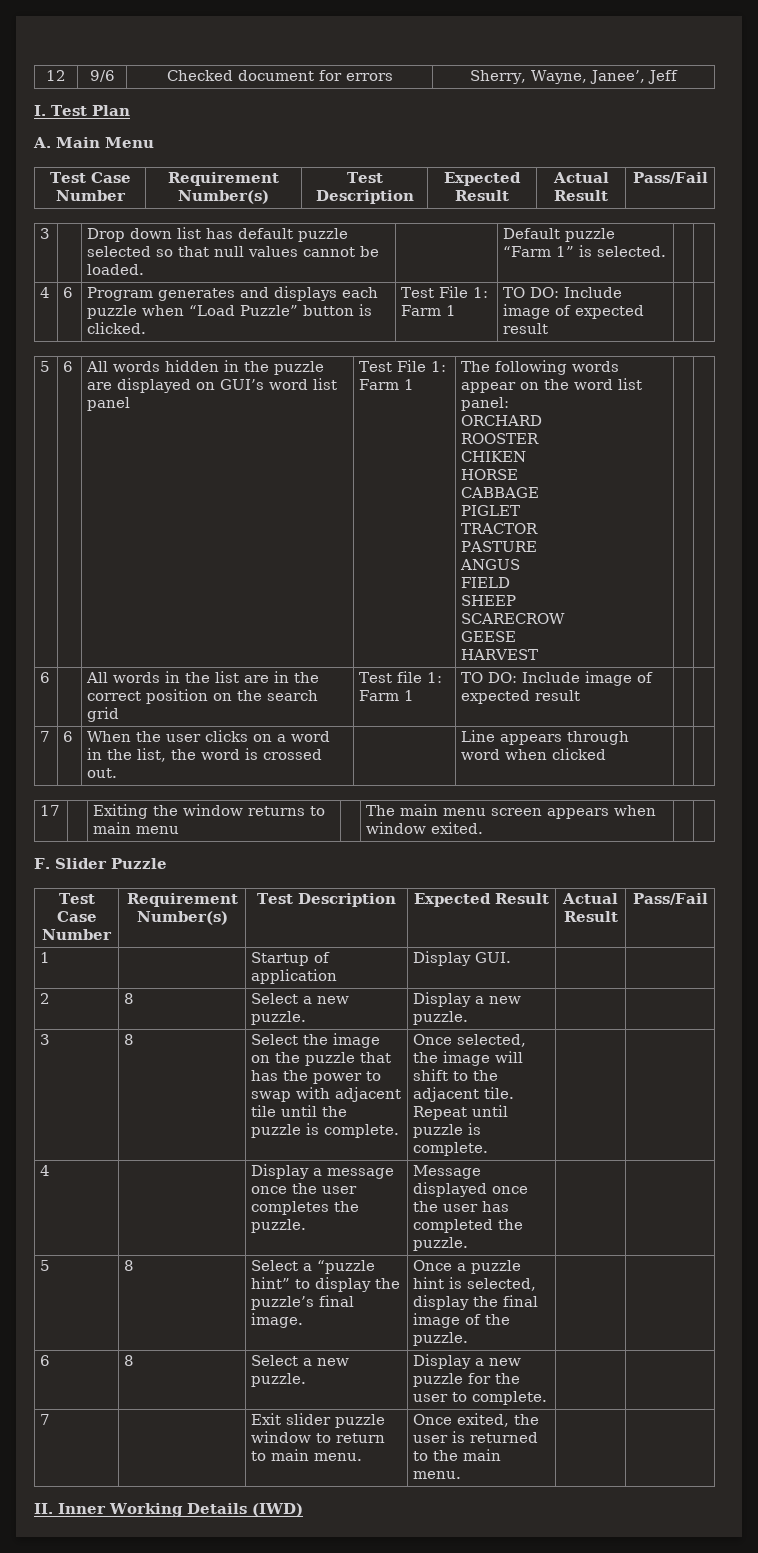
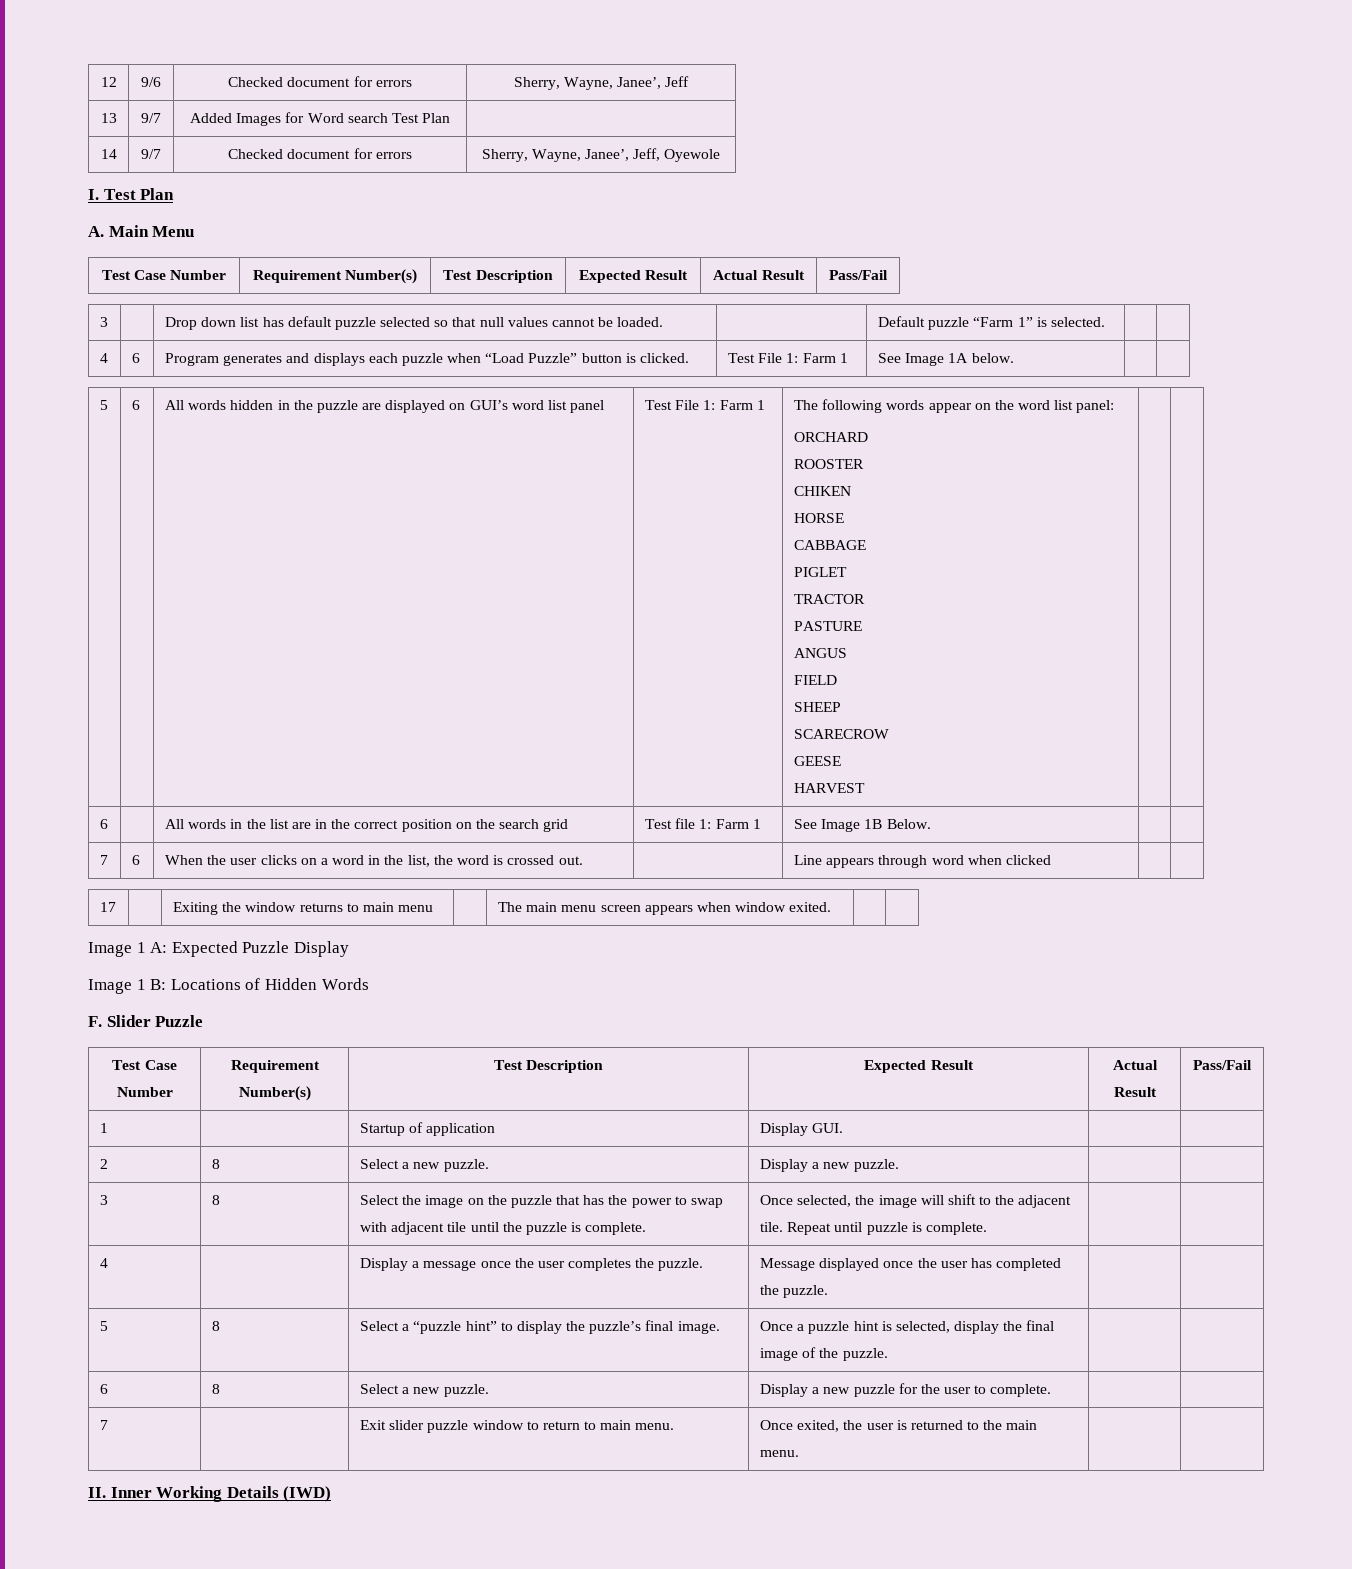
(678, 77) none -> [100,113,117,123] [141,113,161,123] [189,112,451,126] [100,149,117,159] [141,149,161,159] [228,148,412,159] [481,148,721,162] // 13 | 9/7 | Added Images for Word search Test Plan | // 14 | 9/7 | Checked document for errors | Sherry, Wayne, Janee’, Jeff, Oyewole
[503,287,623,298] [503,304,645,319] [503,323,549,334] TO DO: Include image of expected result -> [877,353,1014,366] See Image 1A below.
[461,671,654,686] [461,690,581,704] TO DO: Include image of expected result -> [793,819,931,832] See Image 1B Below.
(484, 828) none -> [88,941,349,957] [88,978,369,994] // Image 1 A: Expected Puzzle Display // Image 1 B: Locations of Hidden Words

